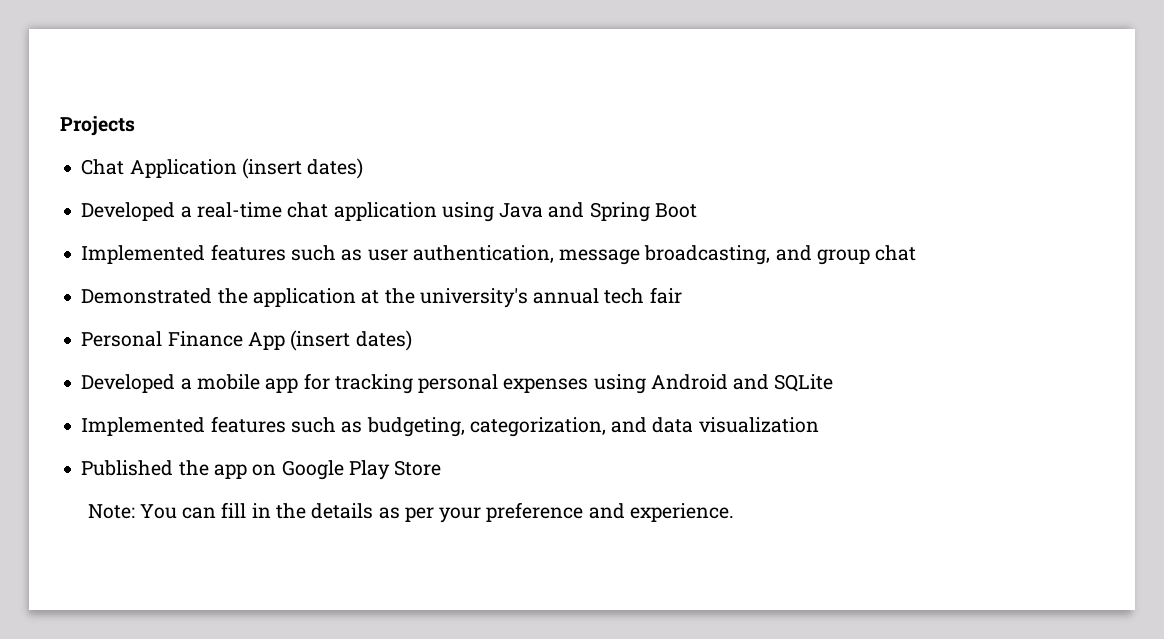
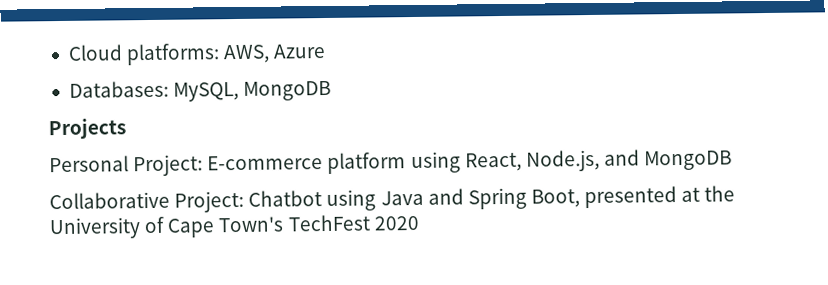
[60,116,135,136] [81,158,364,179] [81,202,697,222] [81,244,917,265] [81,287,682,308] [81,330,412,351] [81,373,834,394] [81,416,819,437] [81,460,442,480] [87,502,734,523] Projects // Chat Application (insert dates) // Developed a real-time chat application using Java and Spring Boot // Implemented features such as user authentication, message broadcasting, and group chat // Demonstrated the application at the university's annual tech fair // Personal Finance App (insert dates) // Developed a mobile app for tracking personal expenses using Android and SQLite // Implemented features such as budgeting, categorization, and data visualization // Published the app on Google Play Store // Note: You can fill in the details as per your preference and experience. -> [67,43,327,66] [68,80,332,102] [48,118,126,140] [49,149,733,177] [49,185,736,213] [49,214,419,240] Cloud platforms: AWS, Azure // Databases: MySQL, MongoDB // Projects // Personal Project: E-commerce platform using React, Node.js, and MongoDB // Collaborative Project: Chatbot using Java and Spring Boot, presented at the University of Cape Town's TechFest 2020

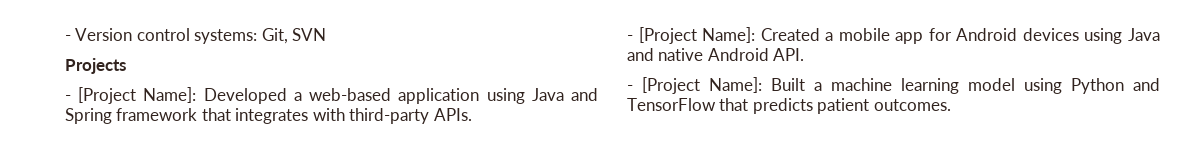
[67,43,327,66] [68,80,332,102] [48,118,126,140] [49,149,733,177] [49,185,736,213] [49,214,419,240] Cloud platforms: AWS, Azure // Databases: MySQL, MongoDB // Projects // Personal Project: E-commerce platform using React, Node.js, and MongoDB // Collaborative Project: Chatbot using Java and Spring Boot, presented at the University of Cape Town's TechFest 2020 -> [65,28,327,44] [65,58,126,74] [65,87,598,104] [65,108,472,124] [627,27,1160,44] [627,48,805,61] [627,77,1160,94] [627,98,951,114] - Version control systems: Git, SVN // Projects // - [Project Name]: Developed a web-based application using Java and Spring framework that integrates with third-party APIs. // - [Project Name]: Created a mobile app for Android devices using Java and native Android API. // - [Project Name]: Built a machine learning model using Python and TensorFlow that predicts patient outcomes.

